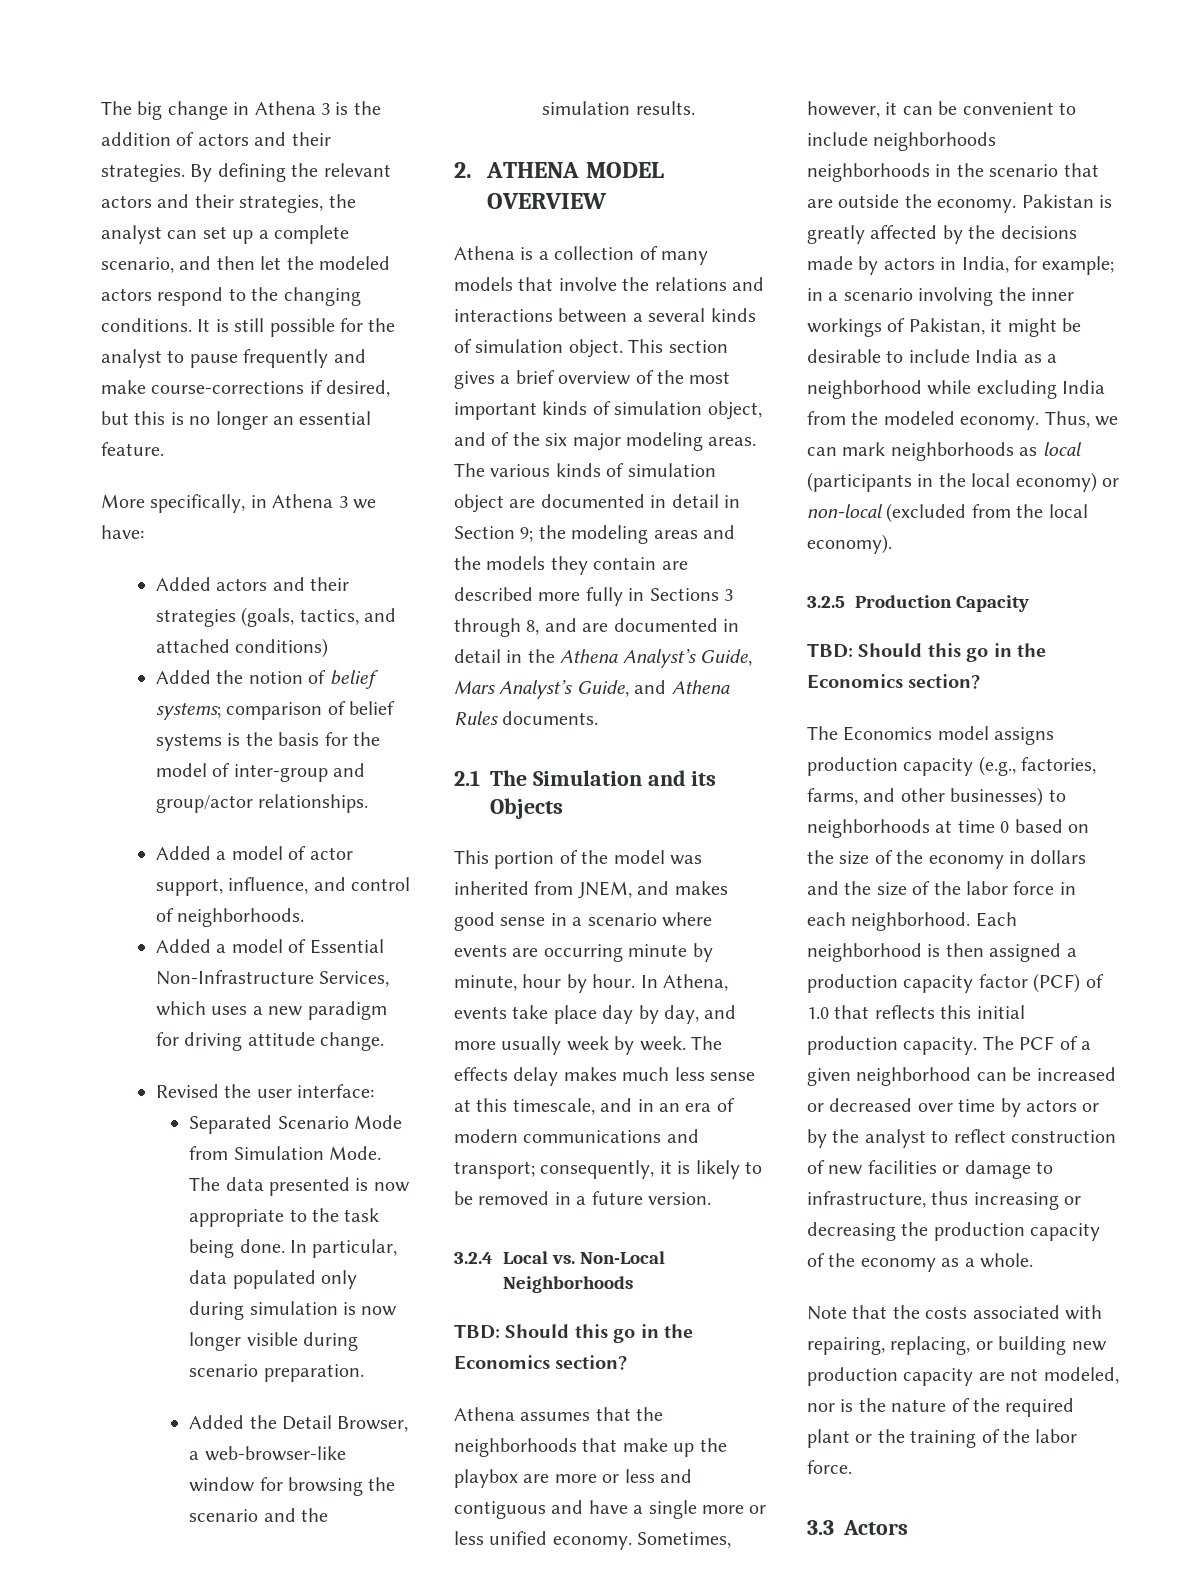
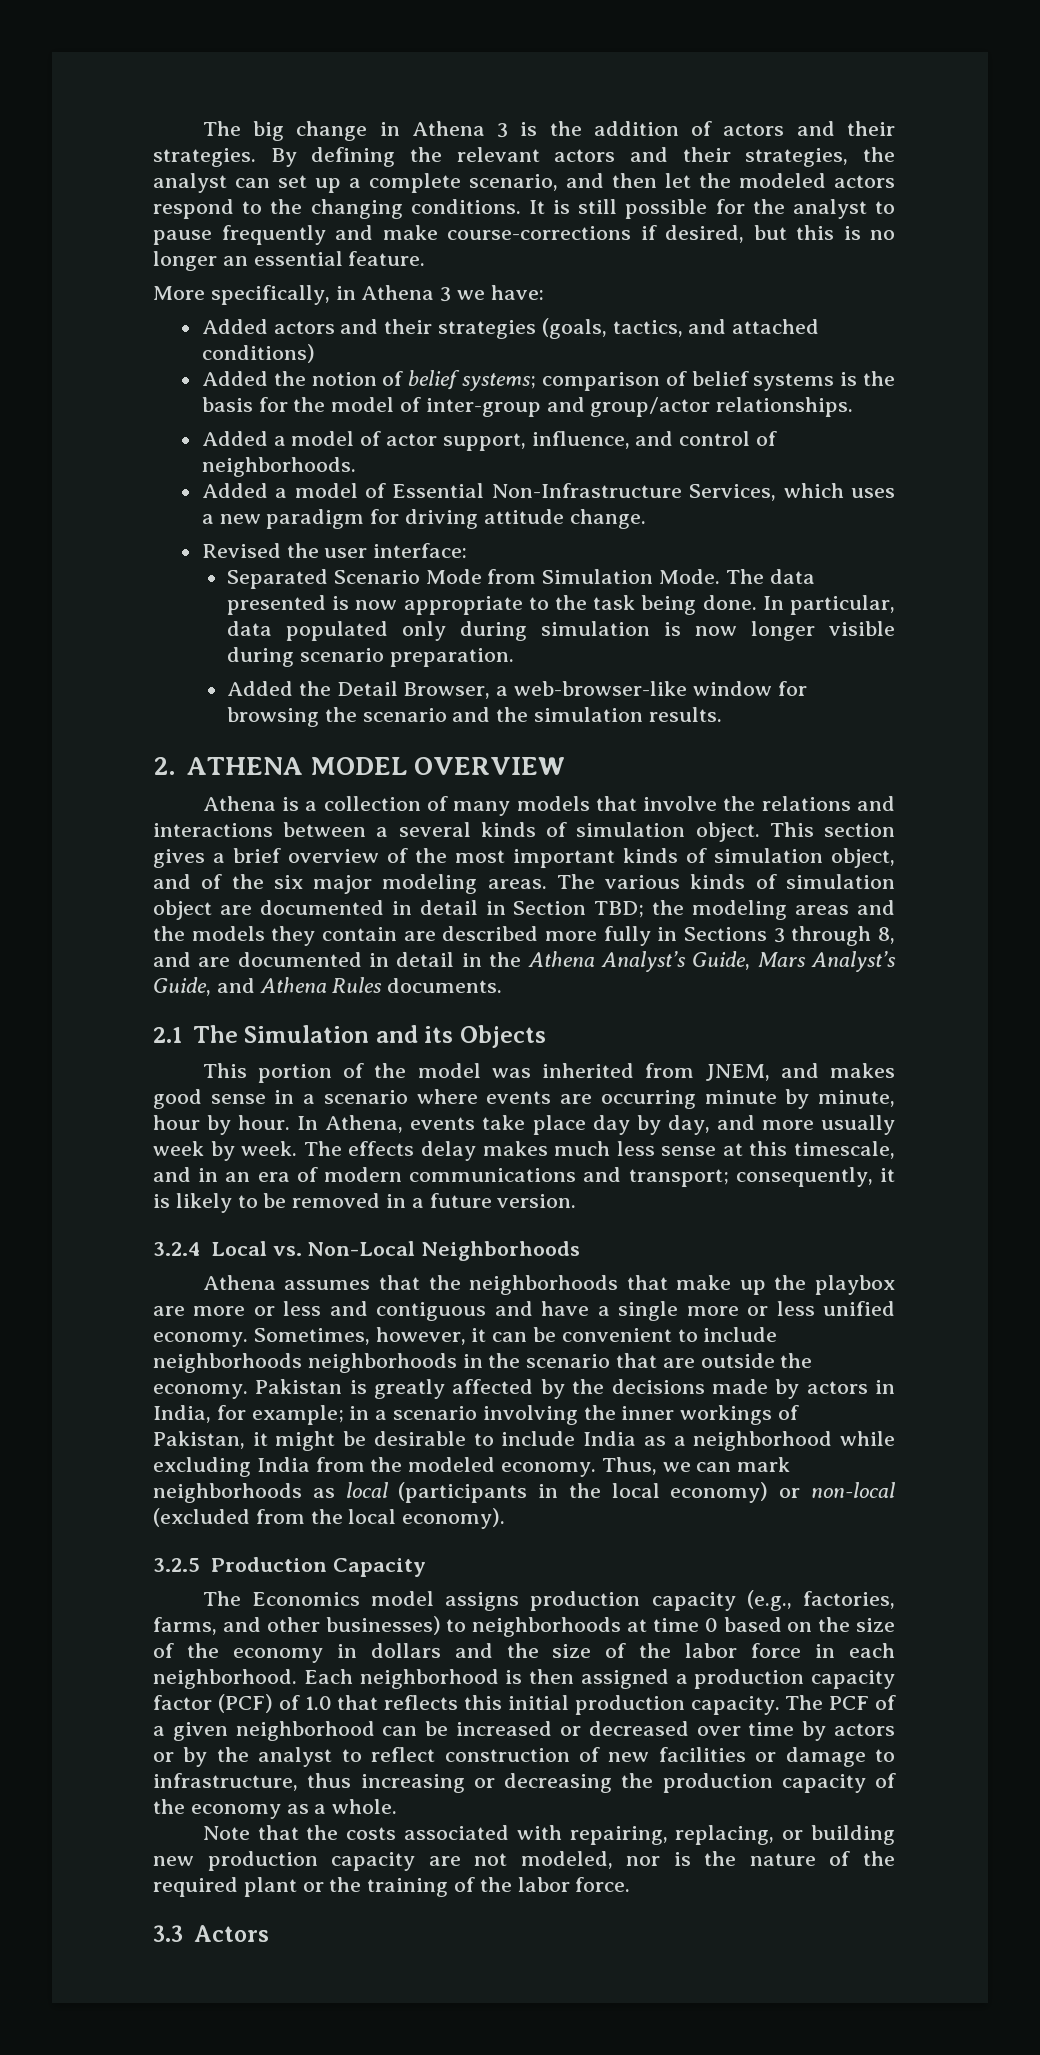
[520,527,534,542] 9; -> [594,901,645,918] TBD;
[454,1324,693,1343] [454,1355,628,1370] // TBD: Should this go in the Economics section? -> (581, 1251) none
[807,643,1046,662] [807,674,981,689] // TBD: Should this go in the Economics section? -> (426, 1567) none

